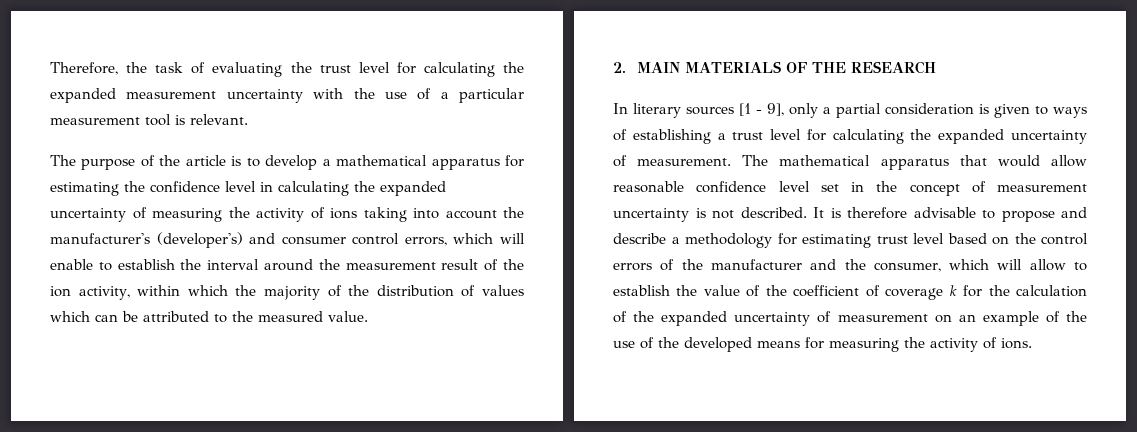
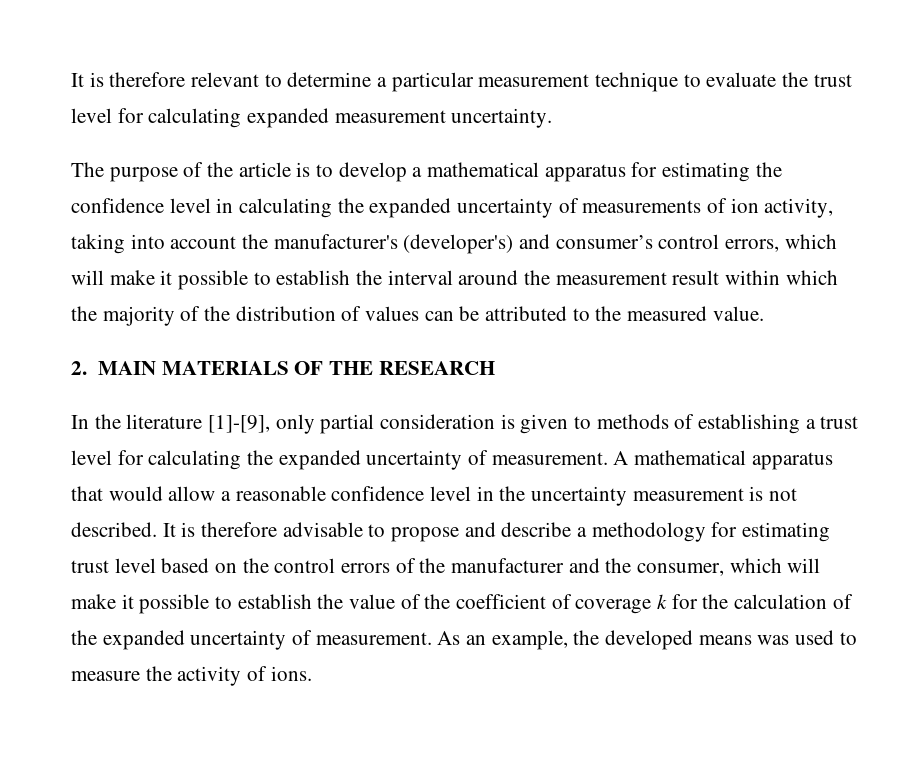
[50,62,283,77] Therefore, the task of evaluating -> [71,72,777,92] It is therefore relevant to determine a particular measurement technique to evaluate
[503,62,525,73] the -> (242, 118) none
[226,88,524,103] [50,114,248,126] uncertainty with the use of a particular measurement tool is relevant. -> [451,108,553,128] uncertainty.
[152,207,357,222] measuring the activity of ions -> [582,198,834,218] measurements of ion activity,
[281,236,346,245] consumer -> [555,235,653,249] consumer’s
[50,259,93,270] enable -> [109,270,249,290] make it possible
[484,259,524,271] [50,286,130,300] of the ion activity, -> (720, 277) none
[50,311,90,322] which -> (420, 313) none
[633,103,831,118] literary sources [1 - 9], only a -> [94,414,315,434] the literature [1]-[9], only
[1053,107,1087,118] ways -> [596,414,669,429] methods
[742,155,769,166] The -> [613,451,629,465] A
(1087, 161) none -> [221,491,232,501] a
[820,184,839,192] set -> (472, 493) none
[909,181,1087,196] [613,208,689,222] concept of measurement uncertainty -> [531,486,744,506] uncertainty measurement
[1029,259,1066,271] allow -> [71,594,210,614] make it possible
[837,311,1087,326] [613,337,899,352] measurement on an example of the use of the developed means for measuring -> [315,630,857,650] [71,671,140,681] measurement. As an example, the developed means was used to measure

